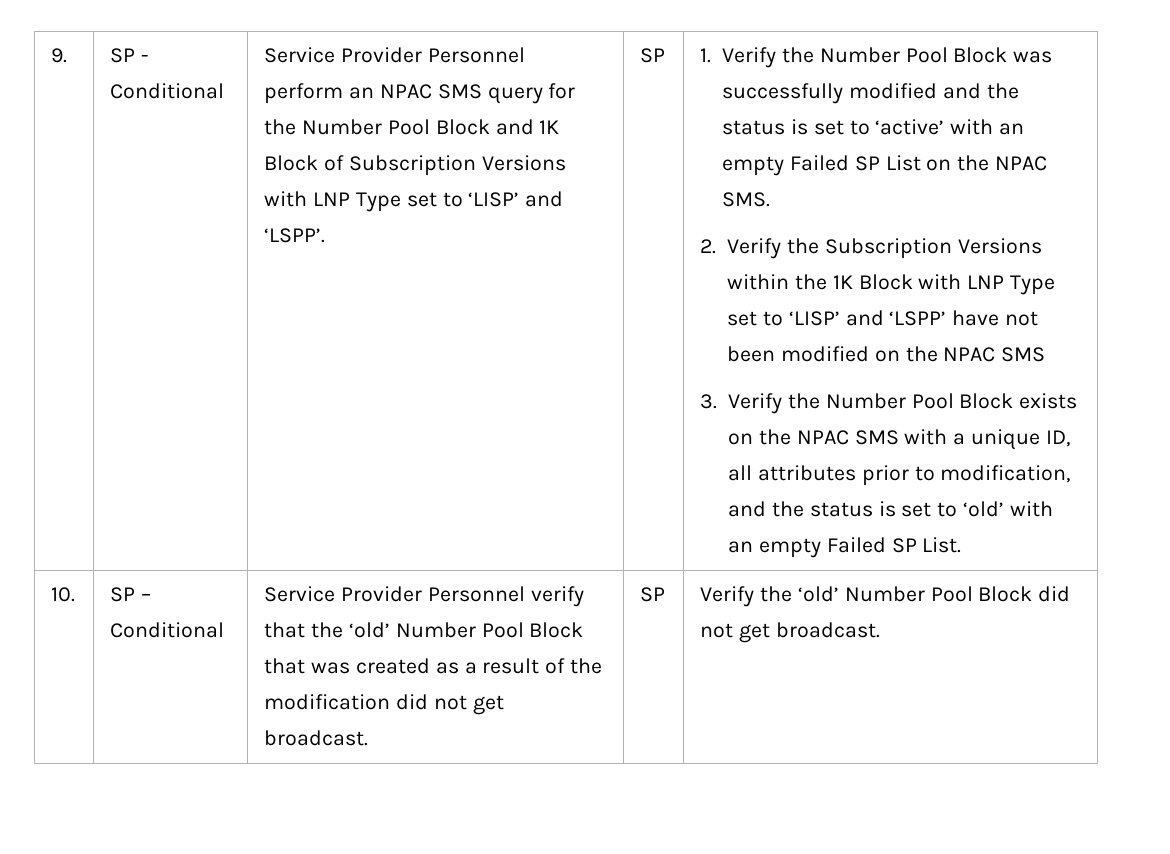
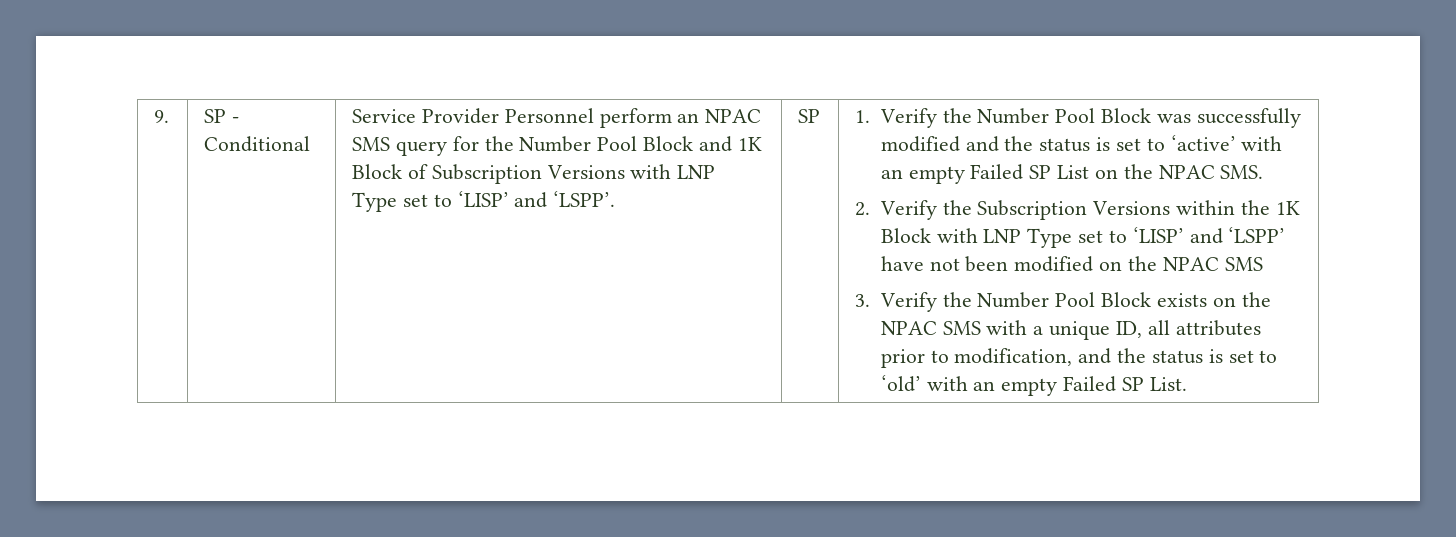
[51,587,76,602] [110,587,152,602] [110,622,225,638] [264,586,584,607] [264,622,584,638] [264,658,603,674] [264,694,504,715] [264,730,369,746] [640,587,666,602] [700,586,1071,607] [700,622,880,643] // 10. | SP – Conditional | Service Provider Personnel verify that the ‘old’ Number Pool Block that was created as a result of the modification did not get broadcast. | SP | Verify the ‘old’ Number Pool Block did not get broadcast. -> (1187, 384) none

